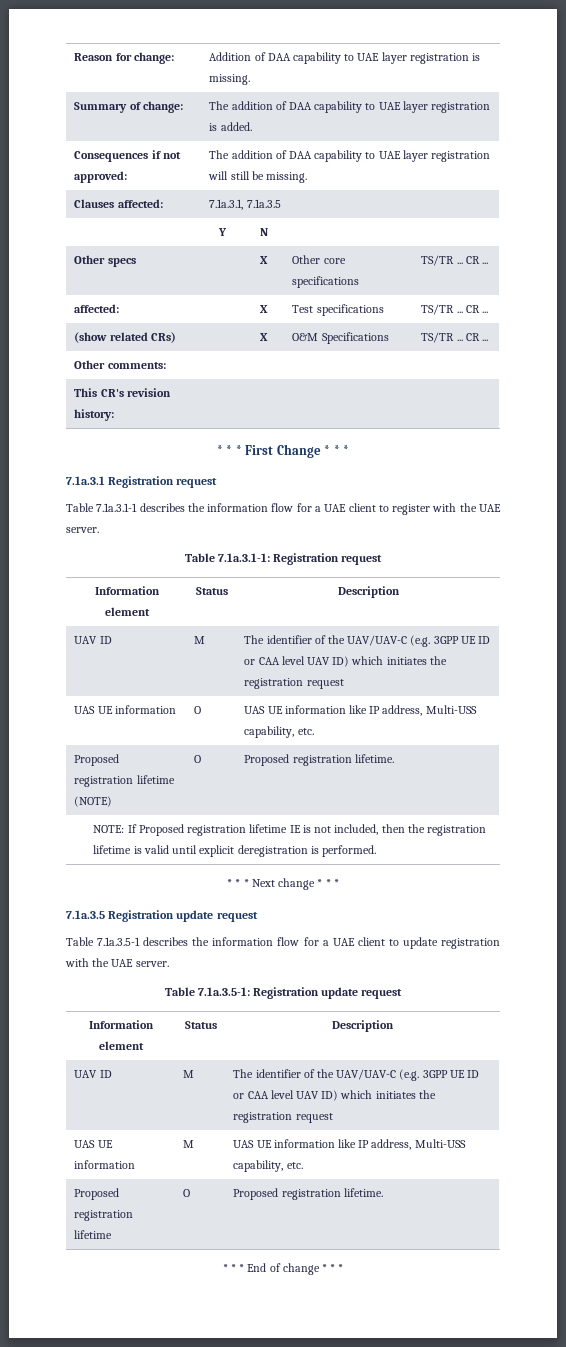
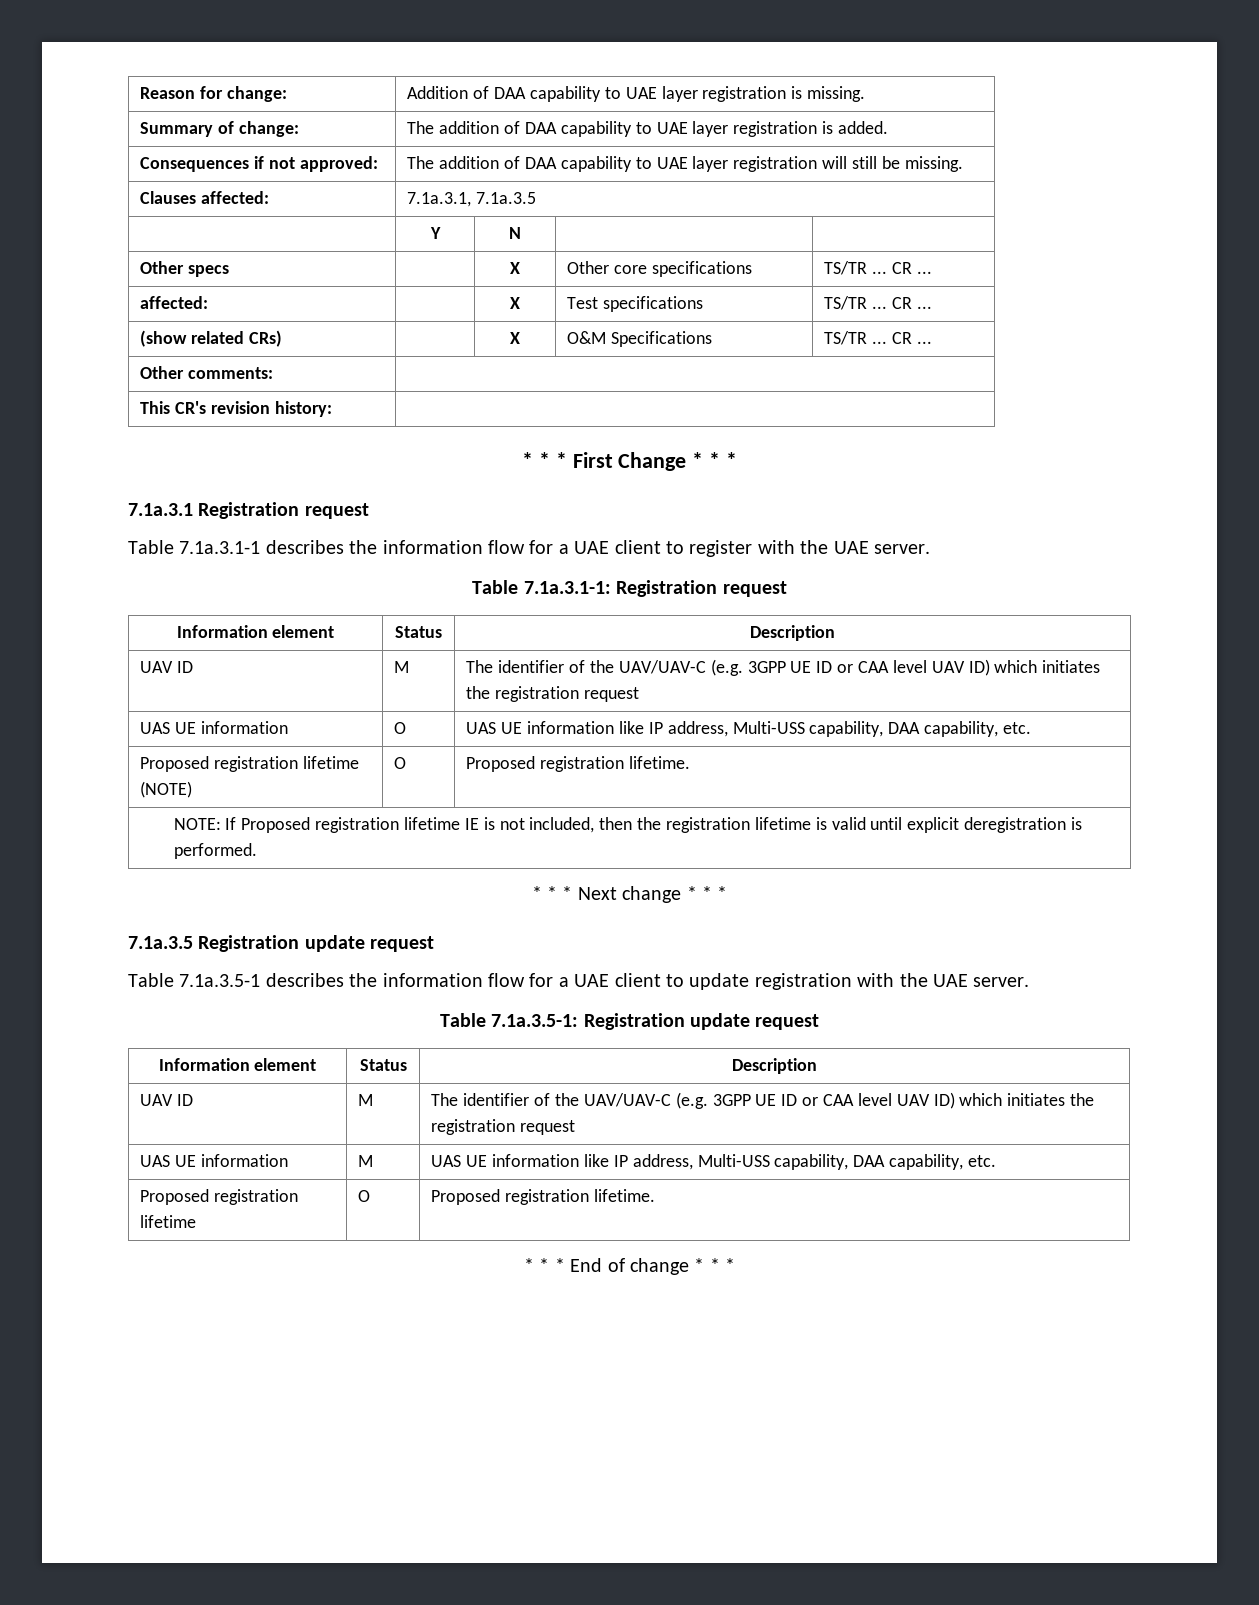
(295, 732) none -> [888,721,999,737] DAA capability,
(284, 1166) none -> [853,1154,964,1170] DAA capability,

